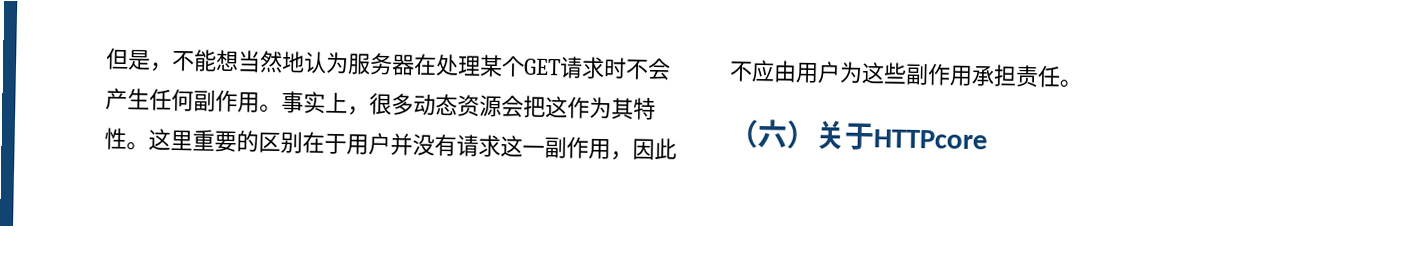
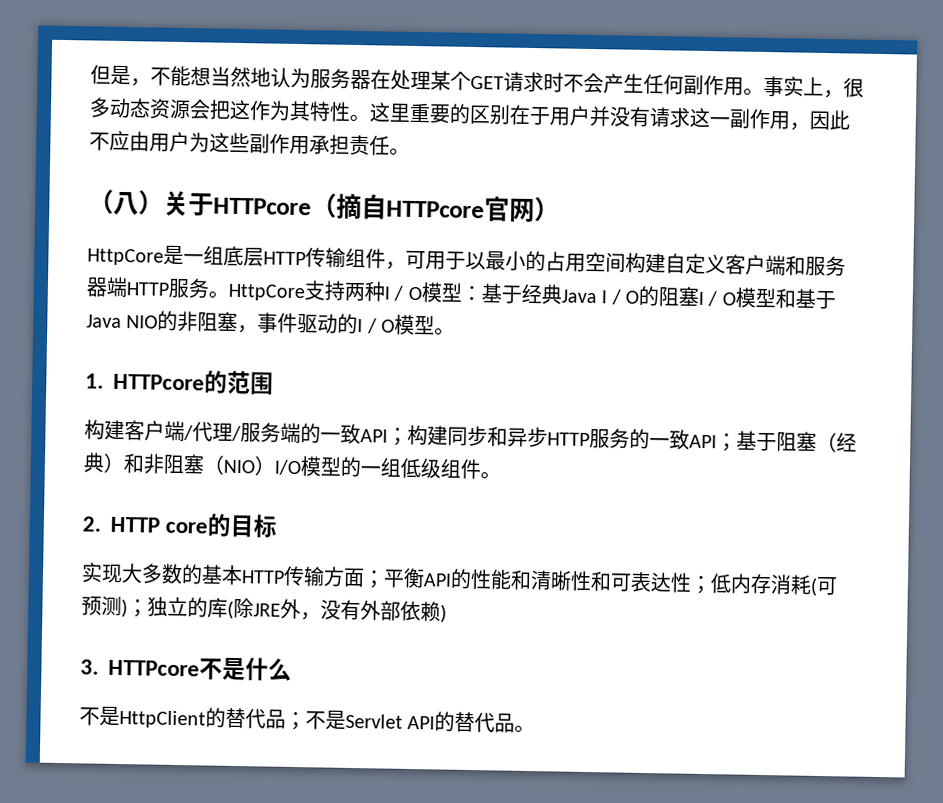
[757,118,788,149] 六 -> [113,191,139,216] 八
(988, 139) none -> [311,193,560,223] [87,245,846,277] [86,276,836,310] [86,310,456,336] [85,370,274,395] [84,419,857,453] [83,452,501,480] [82,513,279,538] [81,562,838,596] [81,595,447,623] [80,657,292,681] [79,706,536,734] （摘自HTTPcore官网） // HttpCore是一组底层HTTP传输组件，可用于以最小的占用空间构建自定义客户端和服务器端HTTP服务。HttpCore支持两种I / O模型：基于经典Java I / O的阻塞I / O模型和基于Java NIO的非阻塞，事件驱动的I / O模型。 // 1. HTTPcore的范围 // 构建客户端/代理/服务端的一致API；构建同步和异步HTTP服务的一致API；基于阻塞（经典）和非阻塞（NIO）I/O模型的一组低级组件。 // 2. HTTP core的目标 // 实现大多数的基本HTTP传输方面；平衡API的性能和清晰性和可表达性；低内存消耗(可预测)；独立的库(除JRE外，没有外部依赖) // 3. HTTPcore不是什么 // 不是HttpClient的替代品；不是Servlet API的替代品。

